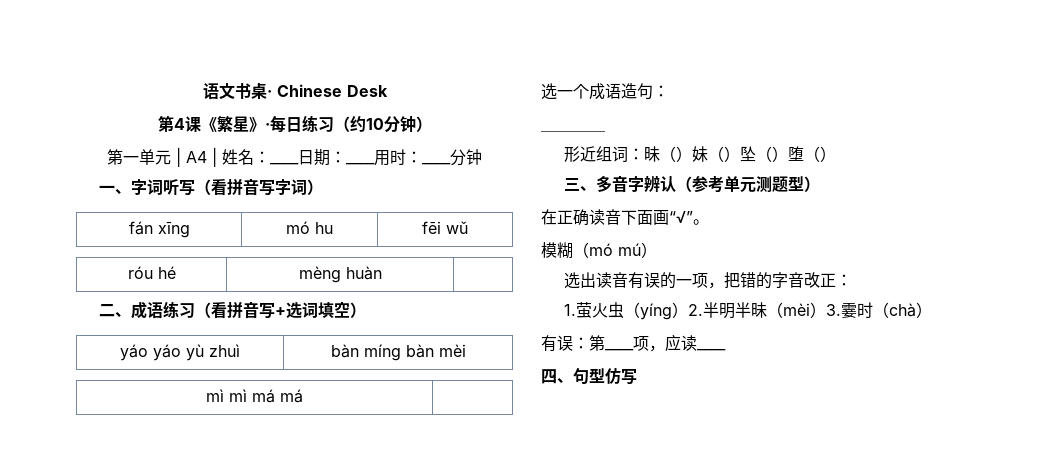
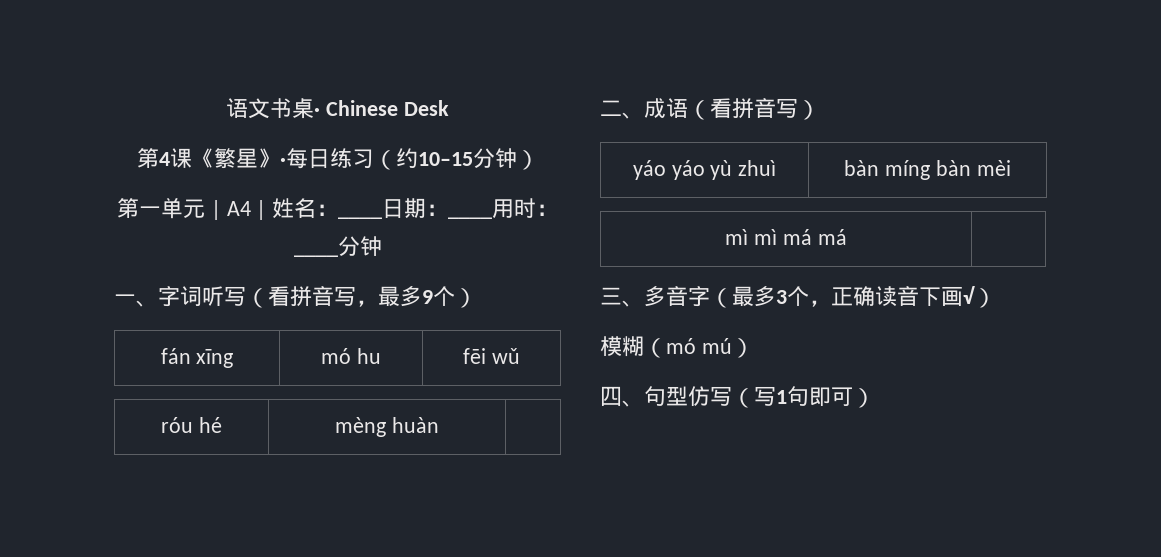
[365,118,384,130] 10 -> [417,152,473,166] 10–15
[274,179,307,195] 字词 -> [356,286,455,307] ，最多9个
[162,301,350,319] 练习（看拼音写+选词填空 -> [688,98,798,120] （看拼音写
[541,83,669,100] [541,130,605,132] [563,146,836,162] [563,176,820,193] [541,209,709,226] [541,242,657,259] [563,272,852,289] [563,302,932,320] [541,334,726,352] 选一个成语造句： // ＿＿＿＿ // 形近组词：昧（）妹（）坠（）堕（） // 三、多音字辨认（参考单元测题型） // 在正确读音下面画“√”。 // 模糊（mó mú） // 选出读音有误的一项，把错的字音改正： // 1.萤火虫（yíng）2.半明半昧（mèi）3.霎时（chà） // 有误：第____项，应读____ -> [600,286,996,308] [600,336,754,358] 三、多音字（最多3个，正确读音下画√） // 模糊（mó mú）
(637, 377) none -> [732,386,875,408] （写1句即可）

